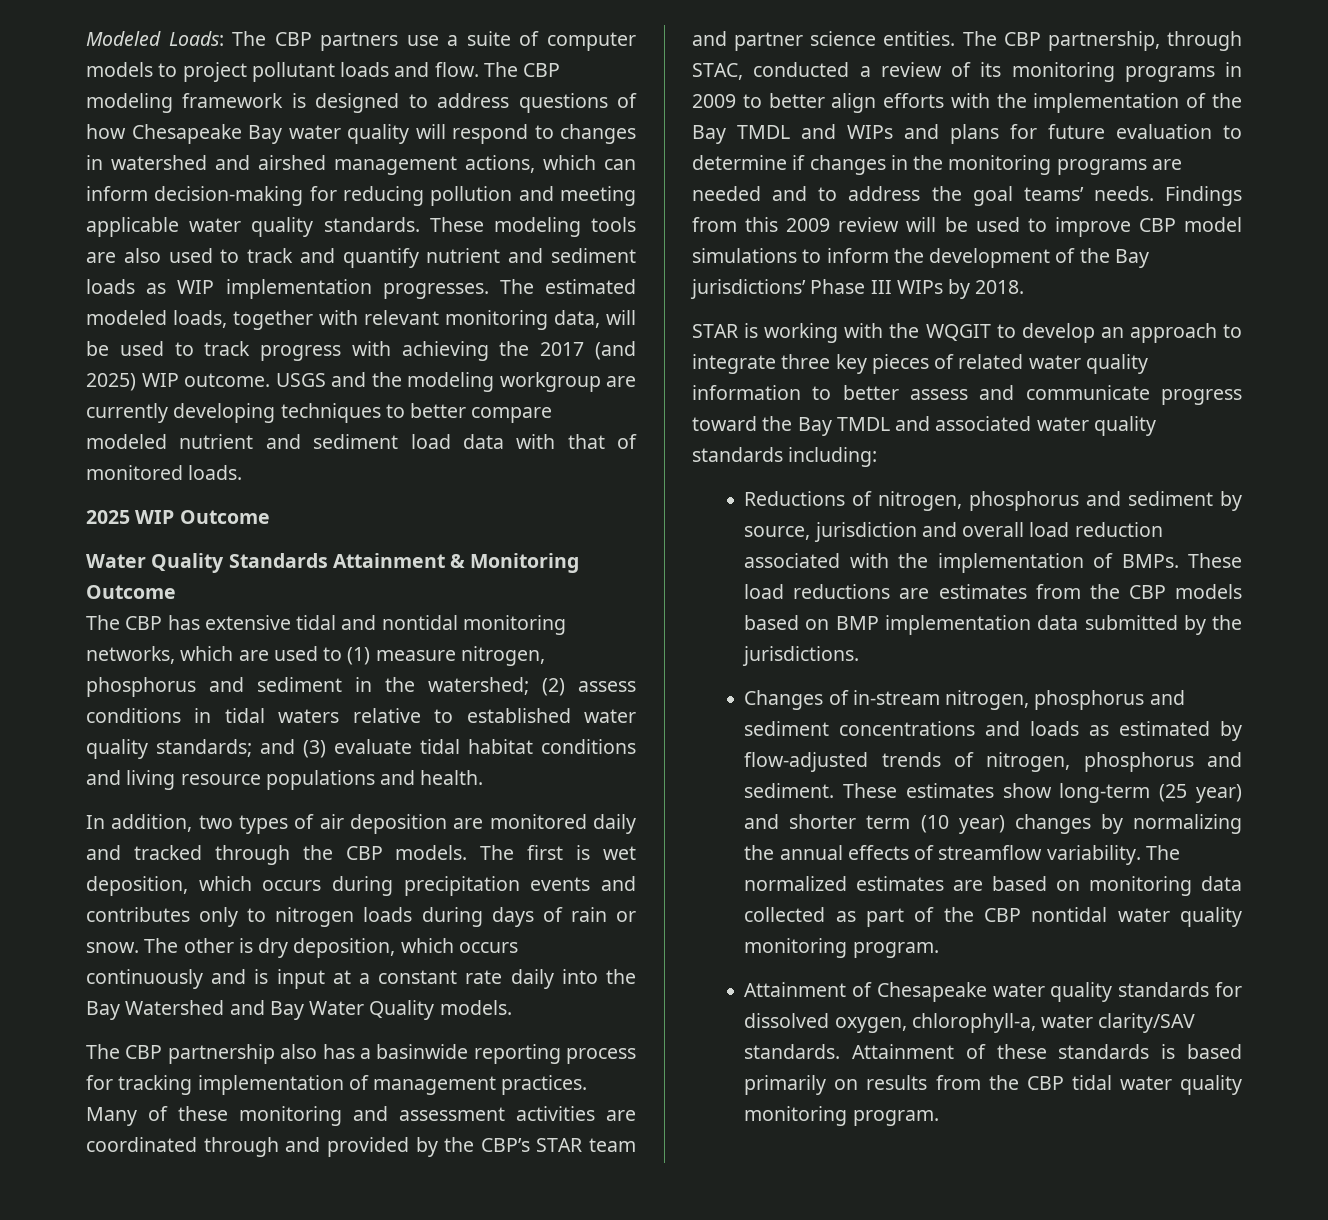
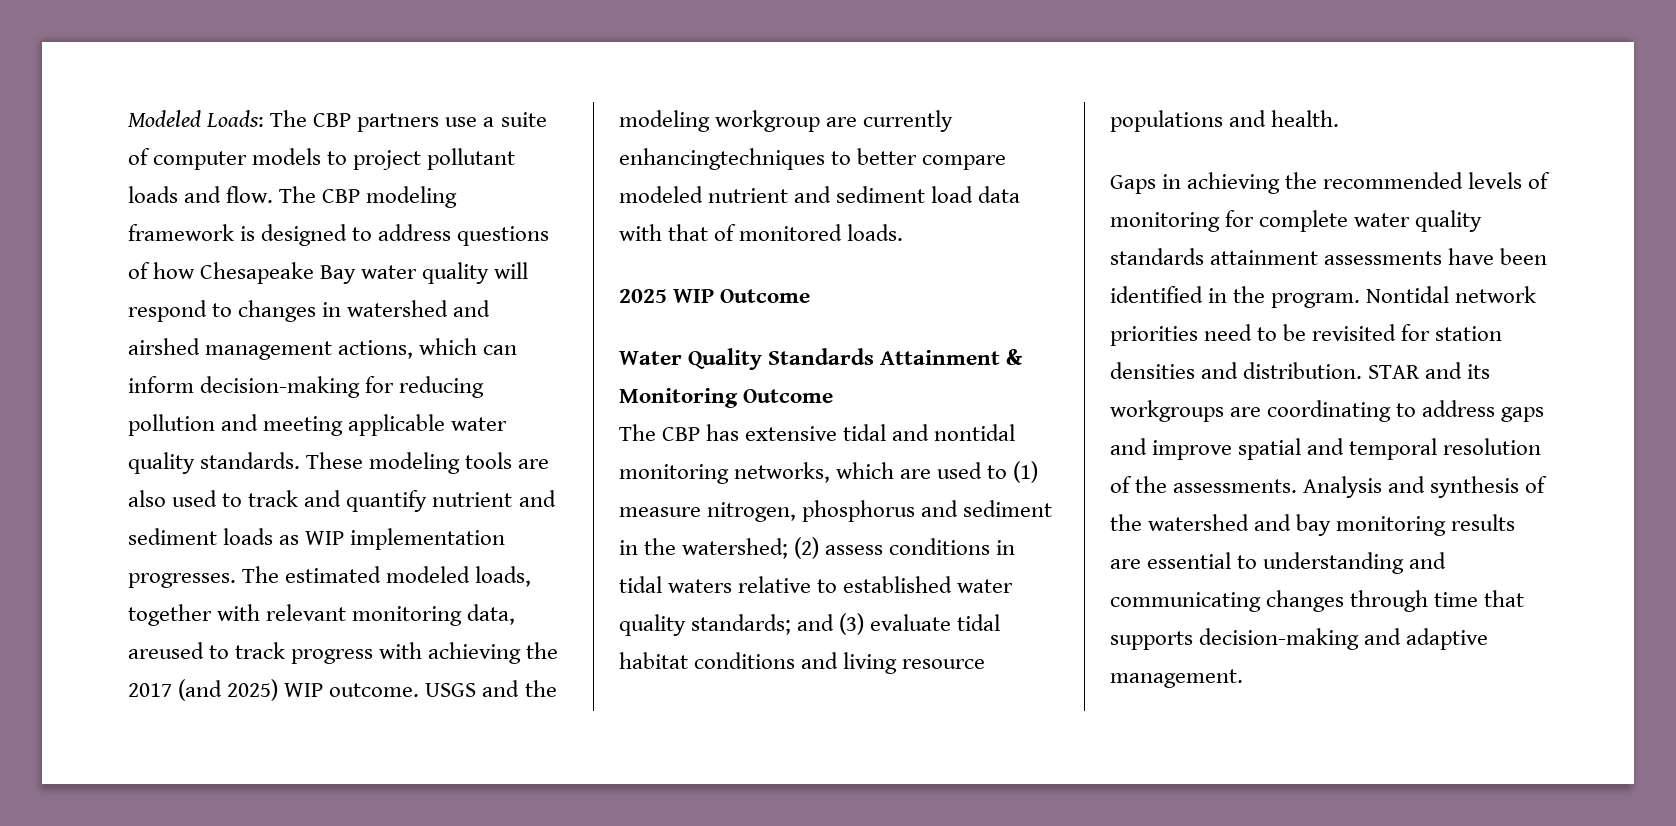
[606,310,636,325] [86,341,164,356] will be used -> [128,642,204,659] areused
[173,403,381,423] developing techniques -> [619,148,825,170] enhancingtechniques
[86,814,636,834] [86,845,637,865] [86,876,636,896] [86,907,636,927] [86,938,518,958] [86,969,636,989] [86,1000,512,1020] [86,1044,636,1064] [86,1075,588,1095] [86,1106,636,1126] [86,1137,636,1157] [692,31,1242,51] [692,62,1242,82] [692,93,1242,113] [692,124,1242,144] [692,155,1182,175] [692,186,1242,206] [692,217,1242,237] [692,248,1149,268] [690,279,1025,299] [692,323,1242,343] [692,354,1148,374] [692,385,1242,405] [692,416,1156,436] [692,447,878,467] [744,491,1242,511] [744,522,1163,542] [744,553,1242,573] [744,584,1242,599] [744,615,1242,635] [742,646,860,666] [744,690,1185,710] [744,721,1242,741] [744,752,1242,772] [744,783,1242,803] [744,814,1242,834] [744,845,1180,865] [744,876,1242,896] [744,907,1242,927] [744,938,939,958] [744,982,1242,1002] [744,1013,1196,1033] [744,1044,1242,1059] [744,1075,1242,1095] [744,1106,939,1126] In addition, two types of air deposition are monitored daily and tracked through the CBP models. The first is wet deposition, which occurs during precipitation events and contributes only to nitrogen loads during days of rain or snow. The other is dry deposition, which occurs continuously and is input at a constant rate daily into the Bay Watershed and Bay Water Quality models. // The CBP partnership also has a basinwide reporting process for tracking implementation of management practices. Many of these monitoring and assessment activities are coordinated through and provided by the CBP’s STAR team and partner science entities. The CBP partnership, through STAC, conducted a review of its monitoring programs in 2009 to better align efforts with the implementation of the Bay TMDL and WIPs and plans for future evaluation to determine if changes in the monitoring programs are needed and to address the goal teams’ needs. Findings from this 2009 review will be used to improve CBP model simulations to inform the development of the Bay jurisdictions’ Phase III WIPs by 2018. // STAR is working with the WQGIT to develop an approach to integrate three key pieces of related water quality information to better assess and communicate progress toward the Bay TMDL and associated water quality standards including: // Reductions of nitrogen, phosphorus and sediment by source, jurisdiction and overall load reduction associated with the implementation of BMPs. These load reductions are estimates from the CBP models based on BMP implementation data submitted by the jurisdictions. // Changes of in-stream nitrogen, phosphorus and sediment concentrations and loads as estimated by flow-adjusted trends of nitrogen, phosphorus and sediment. These estimates show long-term (25 year) and shorter term (10 year) changes by normalizing the annual effects of streamflow variability. The normalized estimates are based on monitoring data collected as part of the CBP nontidal water quality monitoring program. // Attainment of Chesapeake water quality standards for dissolved oxygen, chlorophyll-a, water clarity/SAV standards. Attainment of these standards is based primarily on results from the CBP tidal water quality monitoring program. -> [1110,172,1551,194] [1110,210,1483,232] [1110,248,1548,265] [1110,286,1537,308] [1110,324,1503,346] [1110,362,1491,379] [1110,400,1545,422] [1110,438,1542,460] [1110,476,1548,498] [1110,514,1516,536] [1110,552,1447,574] [1110,590,1525,612] [1110,628,1489,650] [1110,669,1243,688] Gaps in achieving the recommended levels of monitoring for complete water quality standards attainment assessments have been identified in the program. Nontidal network priorities need to be revisited for station densities and distribution. STAR and its workgroups are coordinating to address gaps and improve spatial and temporal resolution of the assessments. Analysis and synthesis of the watershed and bay monitoring results are essential to understanding and communicating changes through time that supports decision-making and adaptive management.

